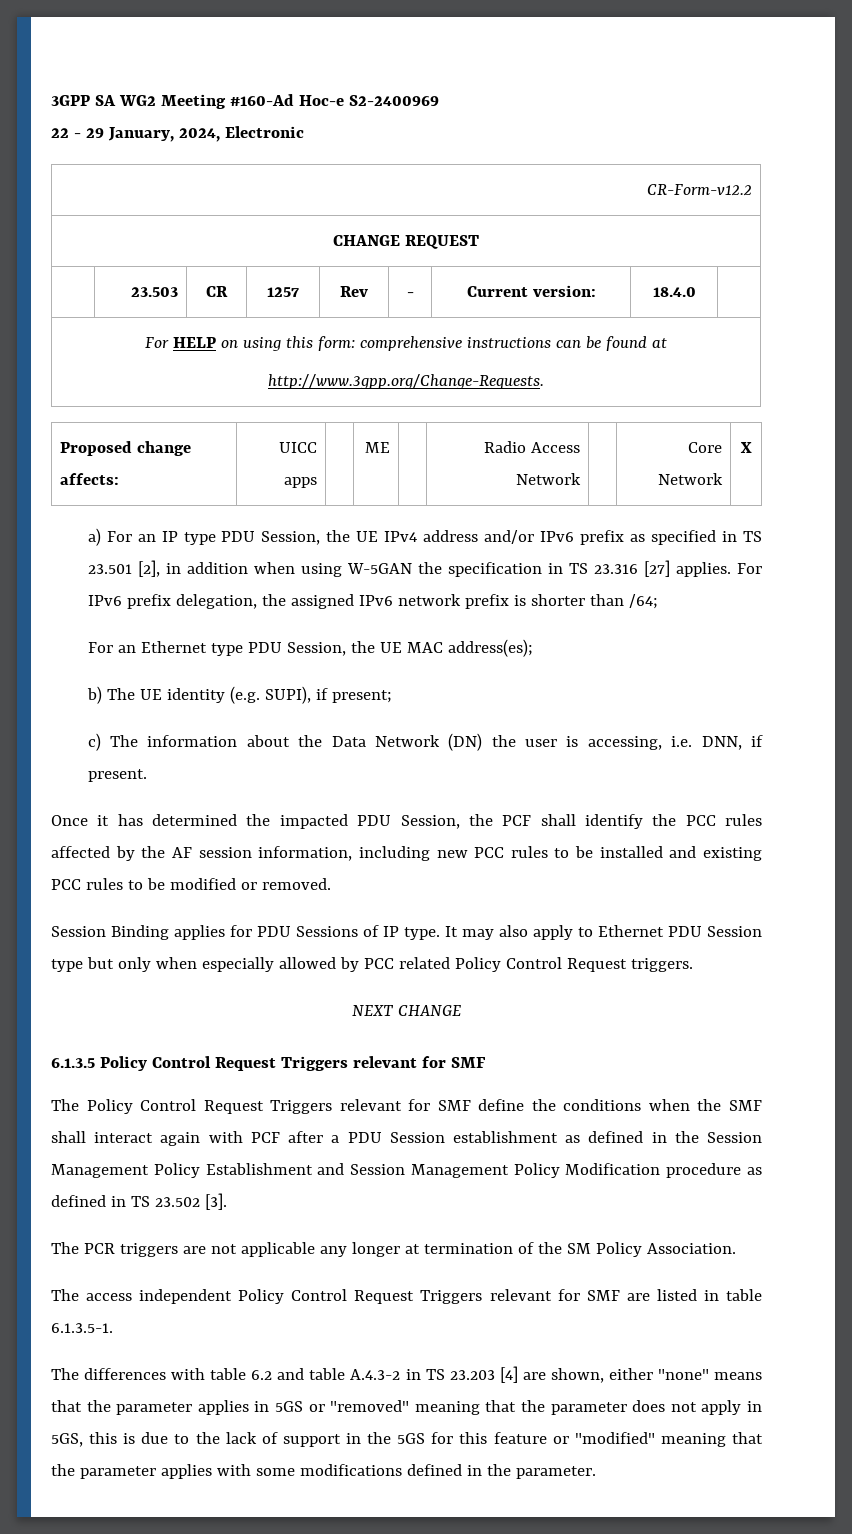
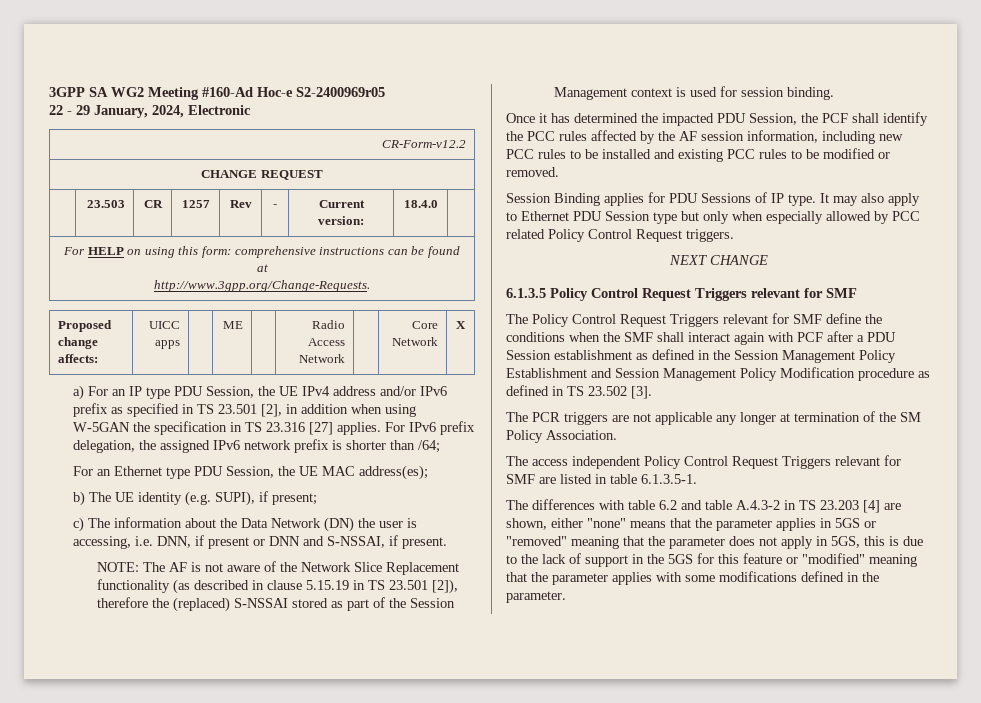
[348,95,439,106] S2-2400969 -> [296,87,385,97] S2-2400969r05
[87,769,147,782] present. -> [208,535,448,549] [97,561,460,575] [97,579,459,594] [97,597,456,612] [554,86,835,100] present or DNN and S-NSSAI, if present. // NOTE: The AF is not aware of the Network Slice Replacement functionality (as described in clause 5.15.19 in TS 23.501 [2]), therefore the (replaced) S-NSSAI stored as part of the Session Management context is used for session binding.

